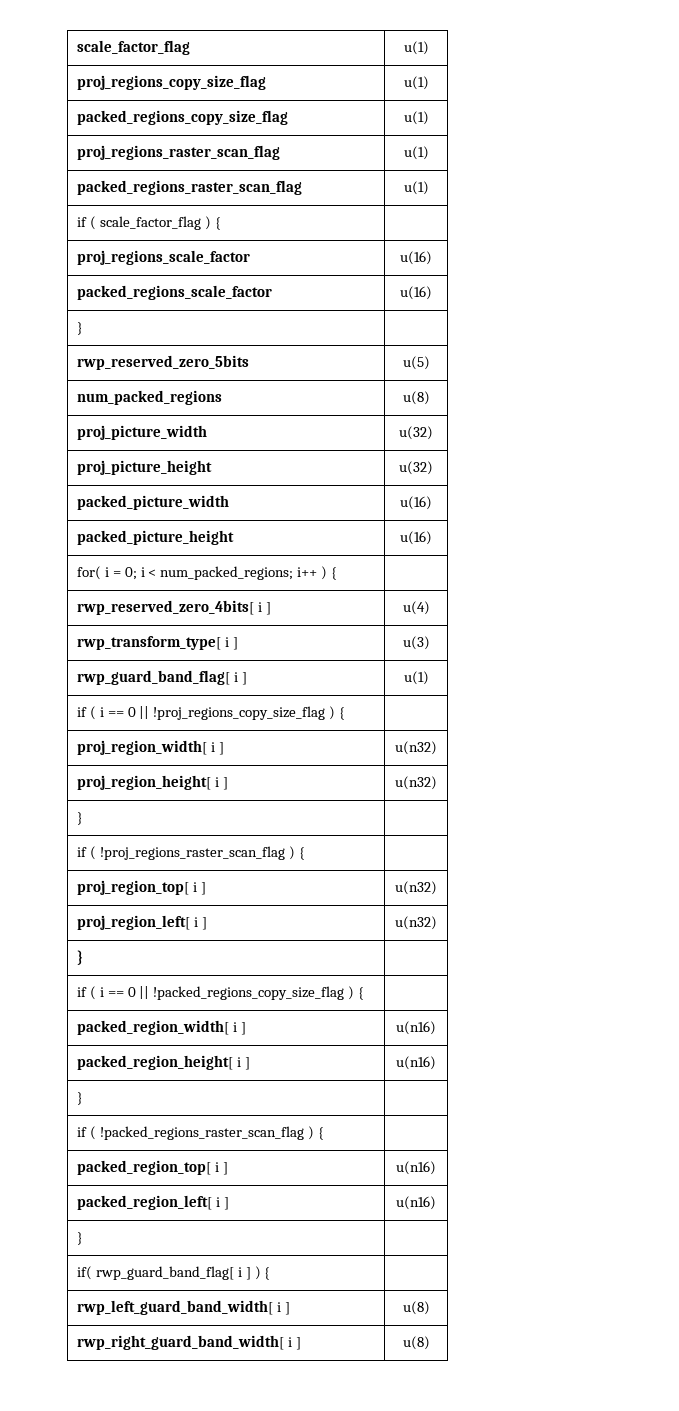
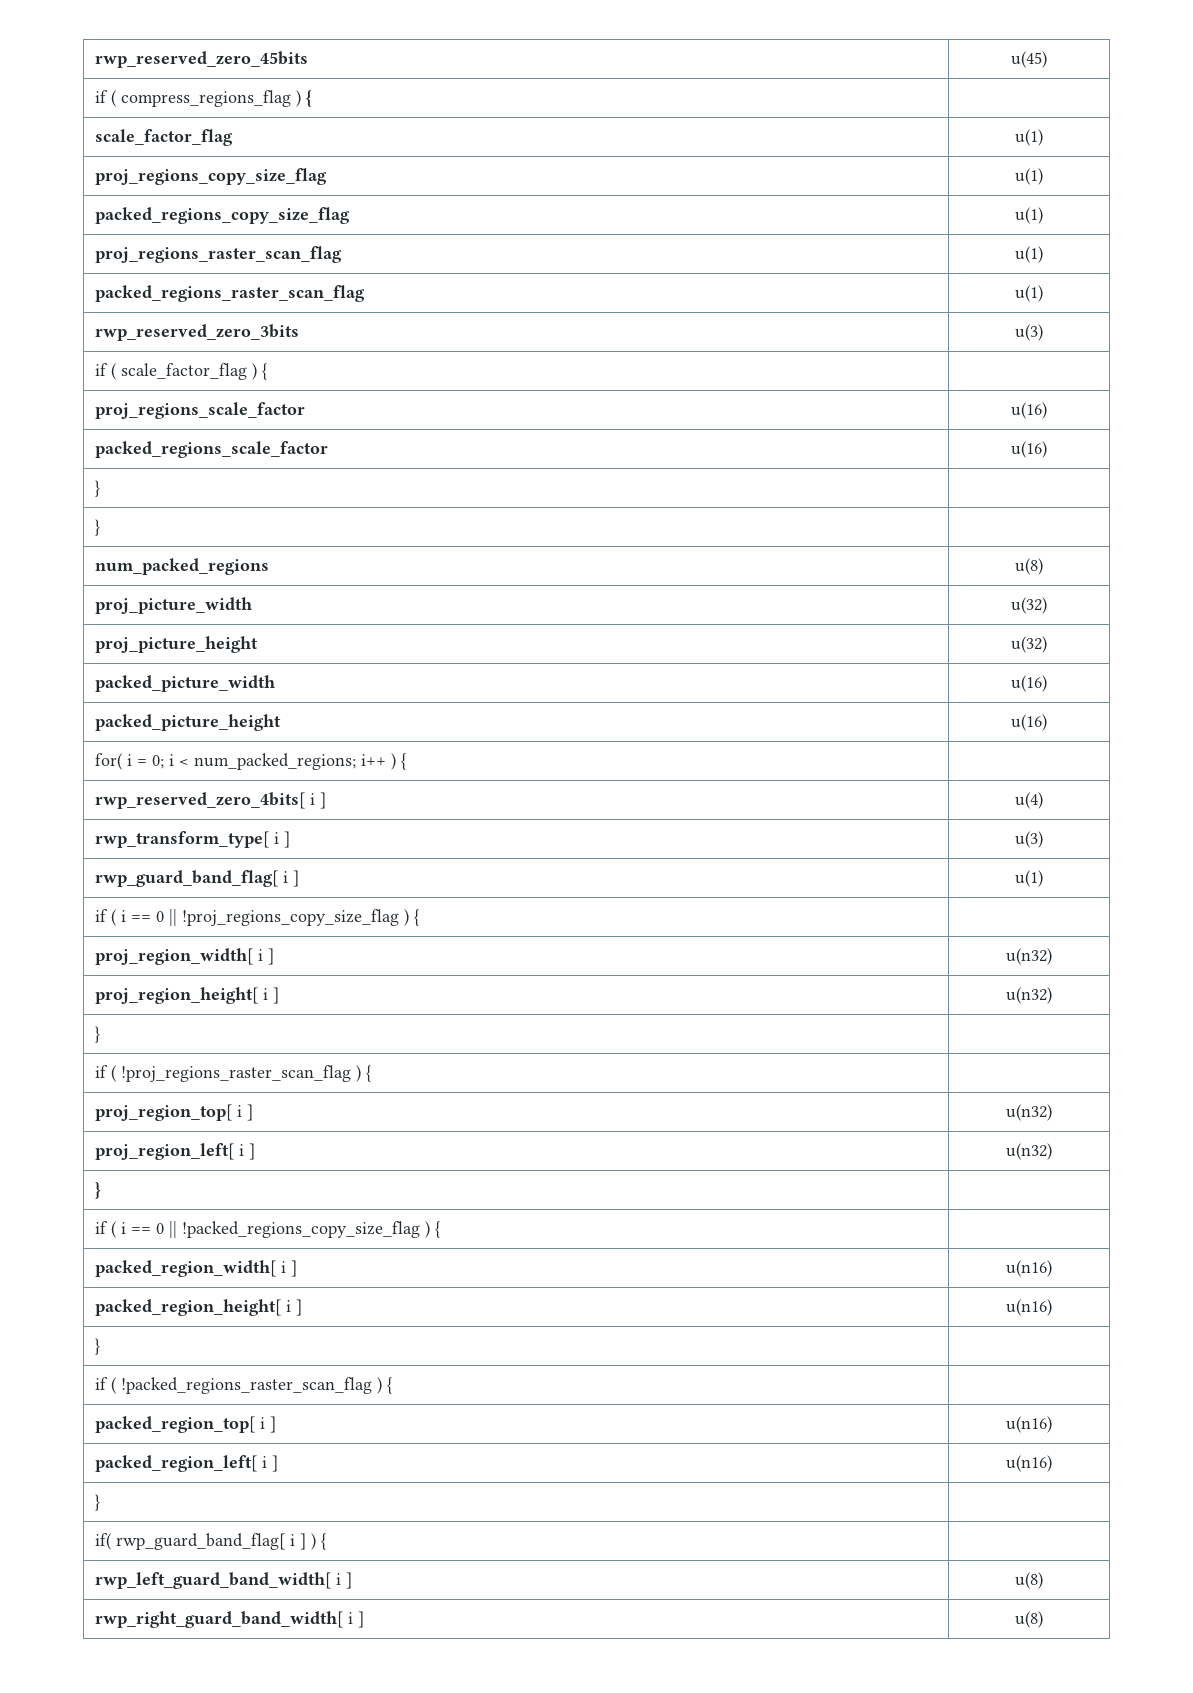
(76, 47) none -> [94,51,308,68] [1011,51,1047,68] [94,90,312,107] rwp_reserved_zero_45bits | u(45) // if ( compress_regions_flag ) { | //
(429, 188) none -> [94,324,299,341] [1015,324,1043,341] // rwp_reserved_zero_3bits | u(3)
[76,355,249,370] [402,356,430,370] rwp_reserved_zero_5bits | u(5) -> [94,519,100,536] } |

